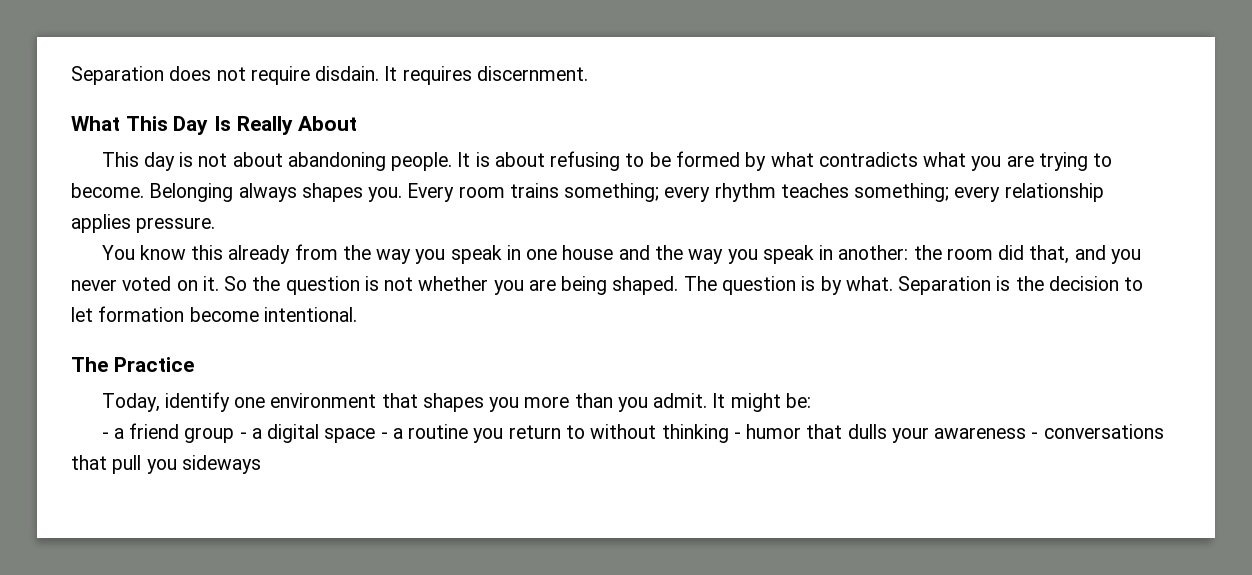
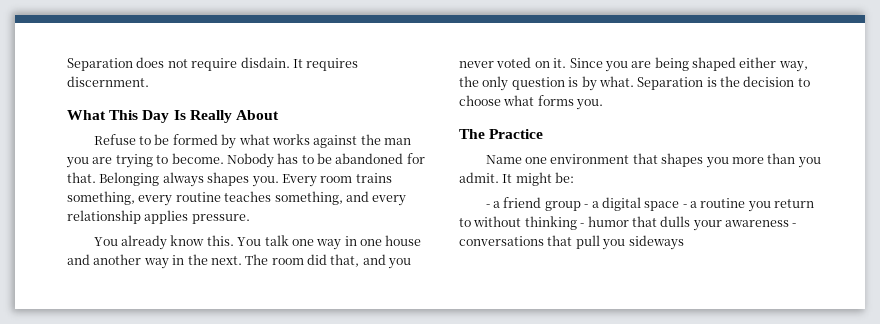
[101,151,621,171] This day is not about abandoning people. It is about refusing -> [93,134,136,145] Refuse
[818,152,967,167] contradicts what -> [271,134,412,148] works against the man
(144, 190) none -> [226,153,425,168] [67,172,96,183] Nobody has to be abandoned for that.
[564,183,950,202] something; every rhythm teaches something; -> [67,191,369,206] something, every routine teaches something, and
[139,244,942,264] know this already from the way you speak in one house and the way you speak in another: the -> [121,235,422,250] [67,254,269,269] already know this. You talk one way in one house and another way in the next. The
[224,276,717,295] So the question is not whether you are being shaped. The -> [569,57,808,72] [459,76,509,91] Since you are being shaped either way, the only
[71,306,357,322] let formation become intentional. -> [459,95,604,110] choose what forms you.
[101,392,230,412] Today, identify -> [485,155,522,164] Name

